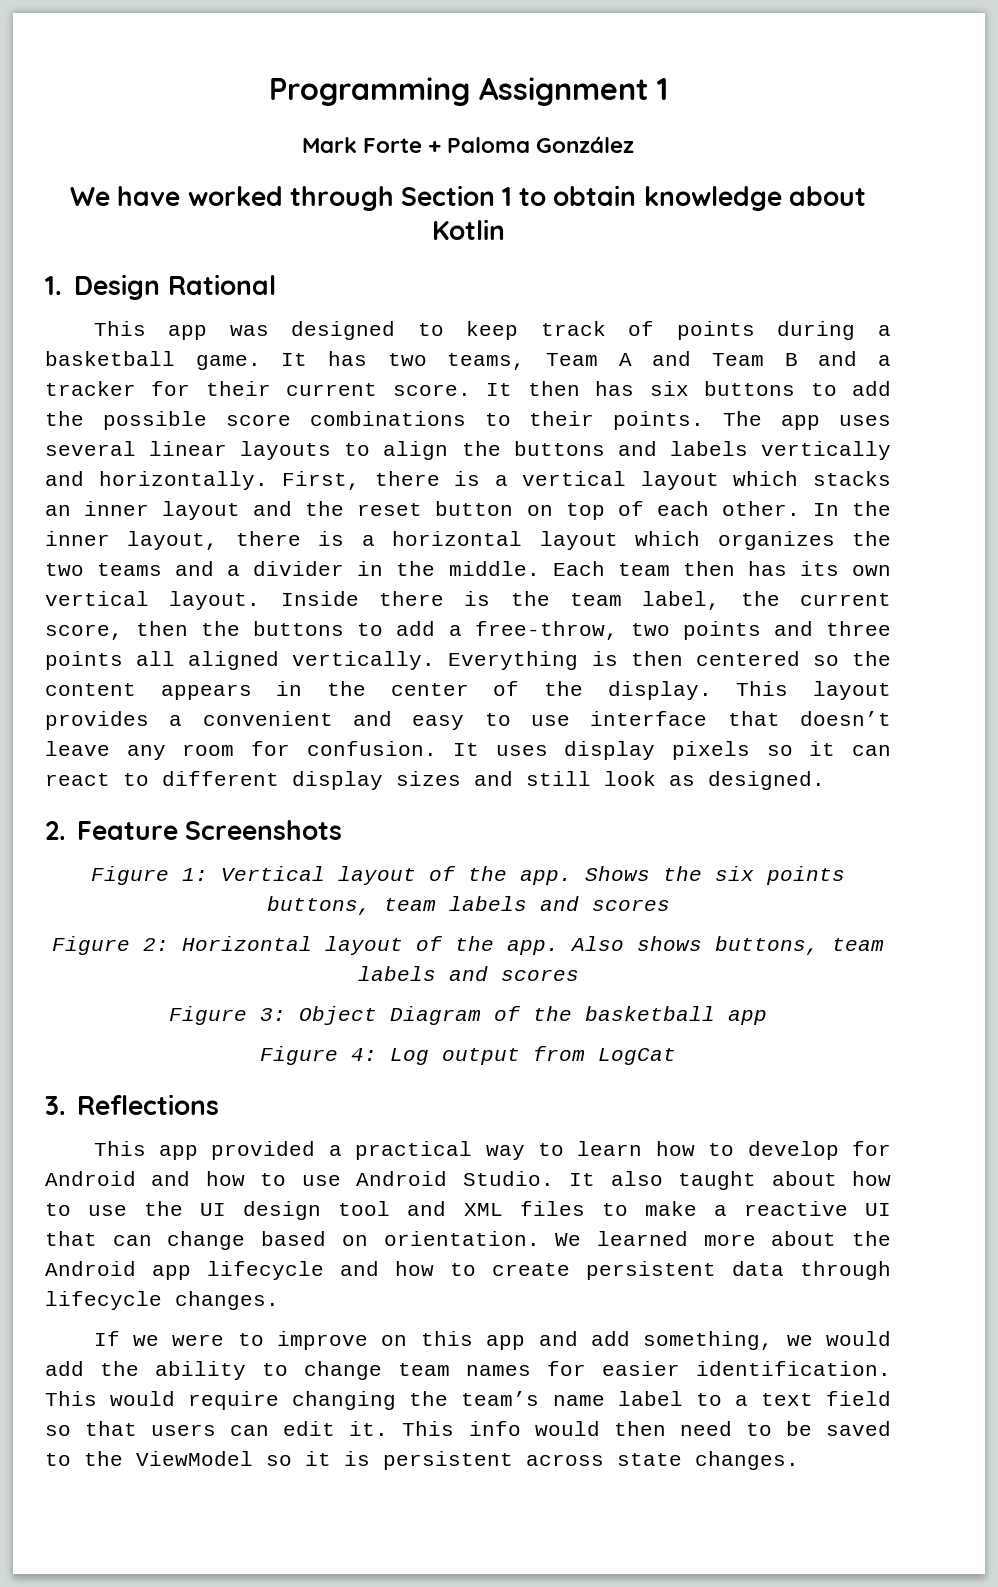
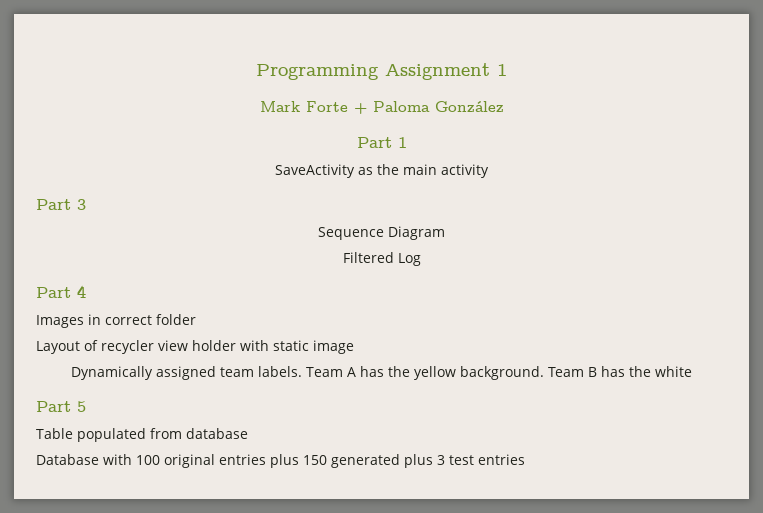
[70,185,866,211] [431,219,505,240] [45,274,276,300] [93,321,891,340] [45,351,891,370] [45,381,892,396] [45,411,892,430] [45,441,891,460] [45,471,891,490] [45,501,892,520] [45,531,892,550] [45,561,892,576] [45,591,891,610] [45,621,891,640] [45,651,891,670] [45,681,891,700] [45,711,891,730] [45,741,891,760] [45,771,825,790] [45,820,342,840] [91,866,845,885] [266,896,670,915] [52,936,884,955] [357,966,579,981] [169,1006,767,1025] [260,1046,676,1065] [45,1094,219,1115] [93,1141,892,1160] [45,1171,892,1190] [45,1201,892,1220] [45,1231,892,1250] [45,1261,891,1280] [45,1291,279,1310] [93,1331,891,1350] [45,1361,891,1380] [45,1391,892,1410] [45,1421,892,1436] [45,1451,799,1470] We have worked through Section 1 to obtain knowledge about Kotlin // 1. Design Rational // This app was designed to keep track of points during a basketball game. It has two teams, Team A and Team B and a tracker for their current score. It then has six buttons to add the possible score combinations to their points. The app uses several linear layouts to align the buttons and labels vertically and horizontally. First, there is a vertical layout which stacks an inner layout and the reset button on top of each other. In the inner layout, there is a horizontal layout which organizes the two teams and a divider in the middle. Each team then has its own vertical layout. Inside there is the team label, the current score, then the buttons to add a free-throw, two points and three points all aligned vertically. Everything is then centered so the content appears in the center of the display. This layout provides a convenient and easy to use interface that doesn’t leave any room for confusion. It uses display pixels so it can react to different display sizes and still look as designed. // 2. Feature Screenshots // Figure 1: Vertical layout of the app. Shows the six points buttons, team labels and scores // Figure 2: Horizontal layout of the app. Also shows buttons, team labels and scores // Figure 3: Object Diagram of the basketball app // Figure 4: Log output from LogCat // 3. Reflections // This app provided a practical way to learn how to develop for Android and how to use Android Studio. It also taught about how to use the UI design tool and XML files to make a reactive UI that can change based on orientation. We learned more about the Android app lifecycle and how to create persistent data through lifecycle changes. // If we were to improve on this app and add something, we would add the ability to change team names for easier identification. This would require changing the team’s name label to a text field so that users can edit it. This info would then need to be saved to the ViewModel so it is persistent across state changes. -> [356,137,407,148] [275,164,489,178] [36,199,86,210] [318,226,445,240] [342,252,421,266] [36,285,86,298] [36,314,196,328] [36,340,354,354] [70,366,693,380] [36,401,86,412] [36,428,248,442] [36,454,525,468] Part 1 // SaveActivity as the main activity // Part 3 // Sequence Diagram // Filtered Log // Part 4 // Images in correct folder // Layout of recycler view holder with static image // Dynamically assigned team labels. Team A has the yellow background. Team B has the white // Part 5 // Table populated from database // Database with 100 original entries plus 150 generated plus 3 test entries

